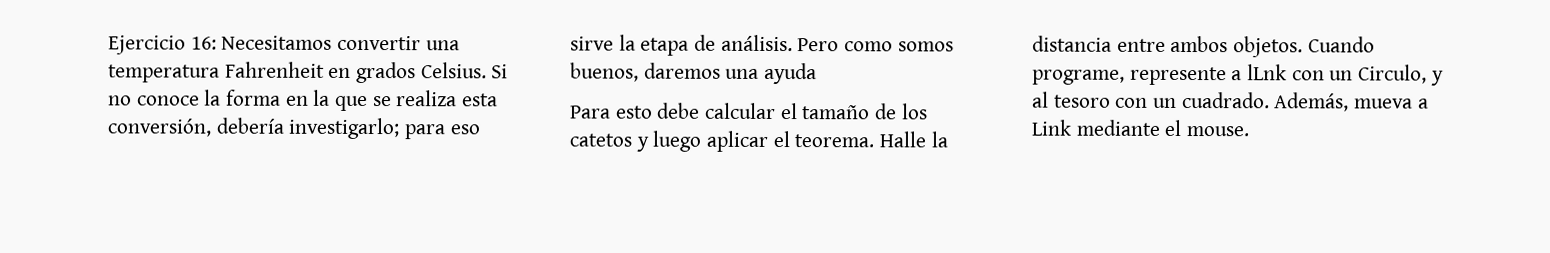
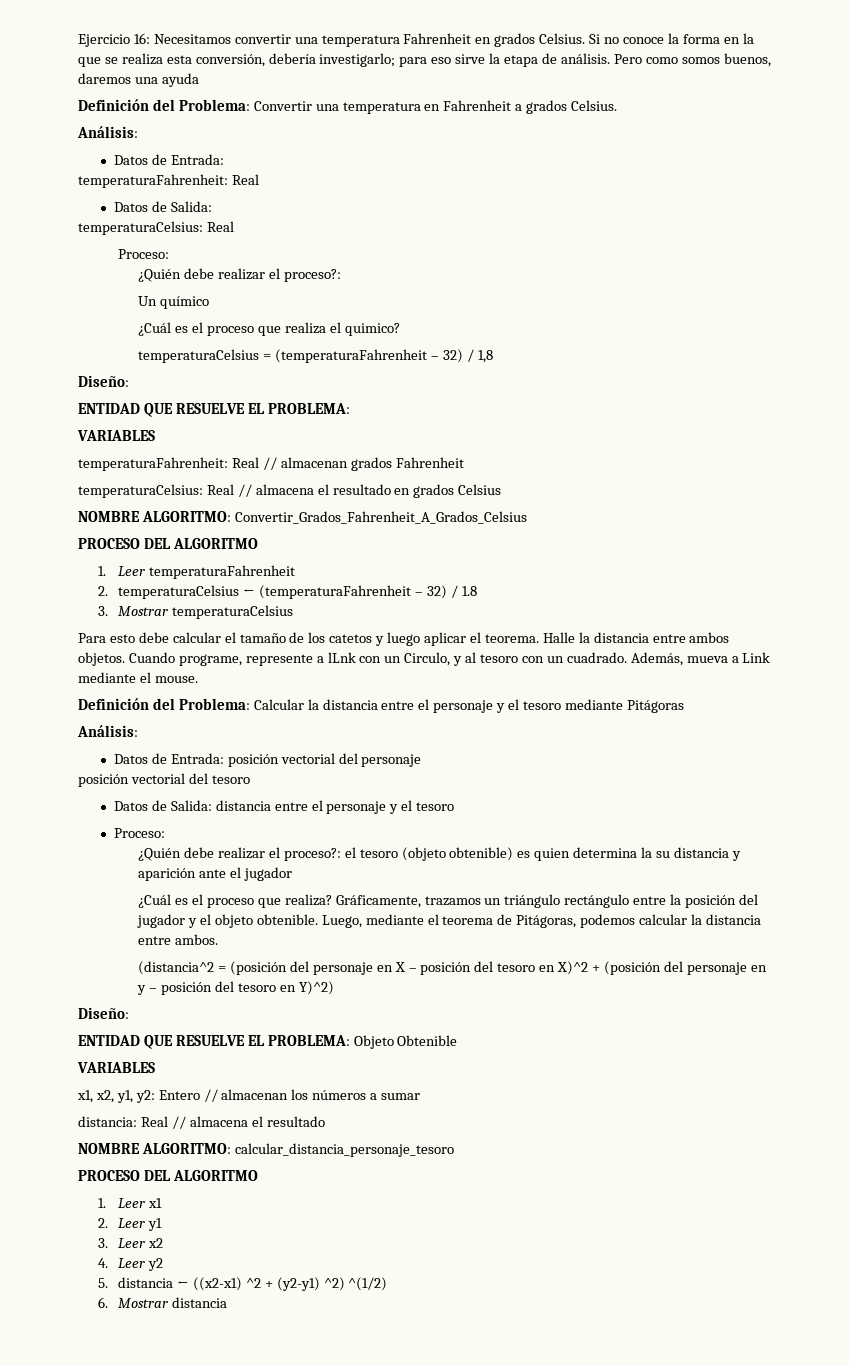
(818, 73) none -> [78,99,618,114] [77,126,138,138] [113,154,224,165] [78,174,259,188] [113,201,212,212] [78,221,234,235] [118,249,170,259] [138,268,341,282] [138,296,210,309] [138,322,400,336] [138,349,493,363] [78,375,129,387] [78,403,350,417] [77,430,155,441] [78,457,464,471] [78,484,502,498] [78,511,527,524] [78,538,258,549] [98,565,295,579] [98,585,477,599] [98,605,293,619] // Definición del Problema: Convertir una temperatura en Fahrenheit a grados Celsius. // Análisis: // Datos de Entrada: // temperaturaFahrenheit: Real // Datos de Salida: // temperaturaCelsius: Real // Proceso: // ¿Quién debe realizar el proceso?: // Un químico // ¿Cuál es el proceso que realiza el quimico? // temperaturaCelsius = (temperaturaFahrenheit – 32) / 1,8 // Diseño: // ENTIDAD QUE RESUELVE EL PROBLEMA: // VARIABLES // temperaturaFahrenheit: Real // almacenan grados Fahrenheit // temperaturaCelsius: Real // almacena el resultado en grados Celsius // NOMBRE ALGORITMO: Convertir_Grados_Fahrenheit_A_Grados_Celsius // PROCESO DEL ALGORITMO // 1. Leer temperaturaFahrenheit // 2. temperaturaCelsius ← (temperaturaFahrenheit – 32) / 1.8 // 3. Mostrar temperaturaCelsius
(1251, 131) none -> [78,698,684,713] [77,725,138,737] [113,753,422,767] [78,773,250,787] [113,800,455,814] [113,828,165,838] [138,847,741,861] [138,867,292,881] [138,894,758,908] [137,914,761,928] [138,934,219,945] [138,961,767,975] [137,981,334,995] [78,1007,129,1019] [78,1035,458,1049] [77,1062,155,1073] [77,1089,421,1103] [78,1116,325,1129] [78,1143,454,1157] [78,1170,258,1181] [98,1198,162,1208] [98,1218,162,1231] [98,1238,163,1248] [98,1258,163,1271] [98,1277,388,1291] [98,1297,227,1308] // Definición del Problema: Calcular la distancia entre el personaje y el tesoro mediante Pitágoras // Análisis: // Datos de Entrada: posición vectorial del personaje // posición vectorial del tesoro // Datos de Salida: distancia entre el personaje y el tesoro // Proceso: // ¿Quién debe realizar el proceso?: el tesoro (objeto obtenible) es quien determina la su distancia y aparición ante el jugador // ¿Cuál es el proceso que realiza? Gráficamente, trazamos un triángulo rectángulo entre la posición del jugador y el objeto obtenible. Luego, mediante el teorema de Pitágoras, podemos calcular la distancia entre ambos. // (distancia^2 = (posición del personaje en X – posición del tesoro en X)^2 + (posición del personaje en y – posición del tesoro en Y)^2) // Diseño: // ENTIDAD QUE RESUELVE EL PROBLEMA: Objeto Obtenible // VARIABLES // x1, x2, y1, y2: Entero // almacenan los números a sumar // distancia: Real // almacena el resultado // NOMBRE ALGORITMO: calcular_distancia_personaje_tesoro // PROCESO DEL ALGORITMO // 1. Leer x1 // 2. Leer y1 // 3. Leer x2 // 4. Leer y2 // 5. distancia ← ((x2-x1) ^2 + (y2-y1) ^2) ^(1/2) // 6. Mostrar distancia

